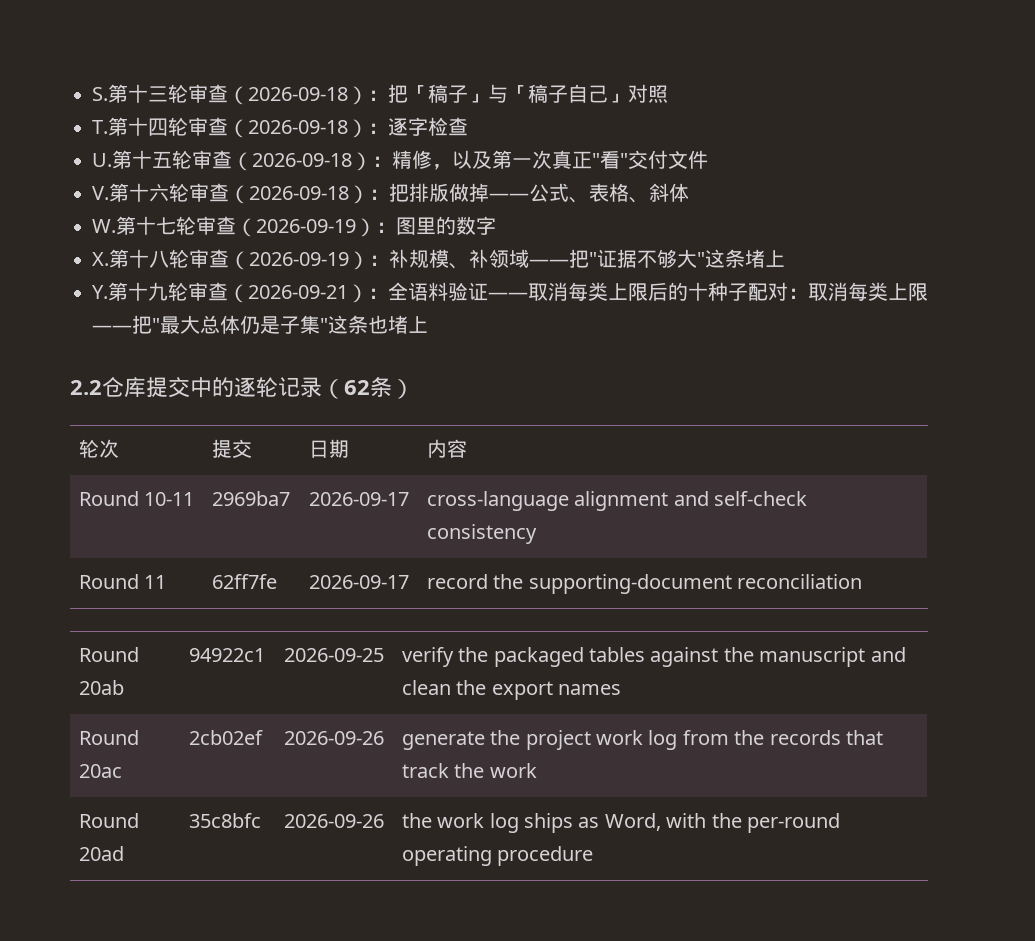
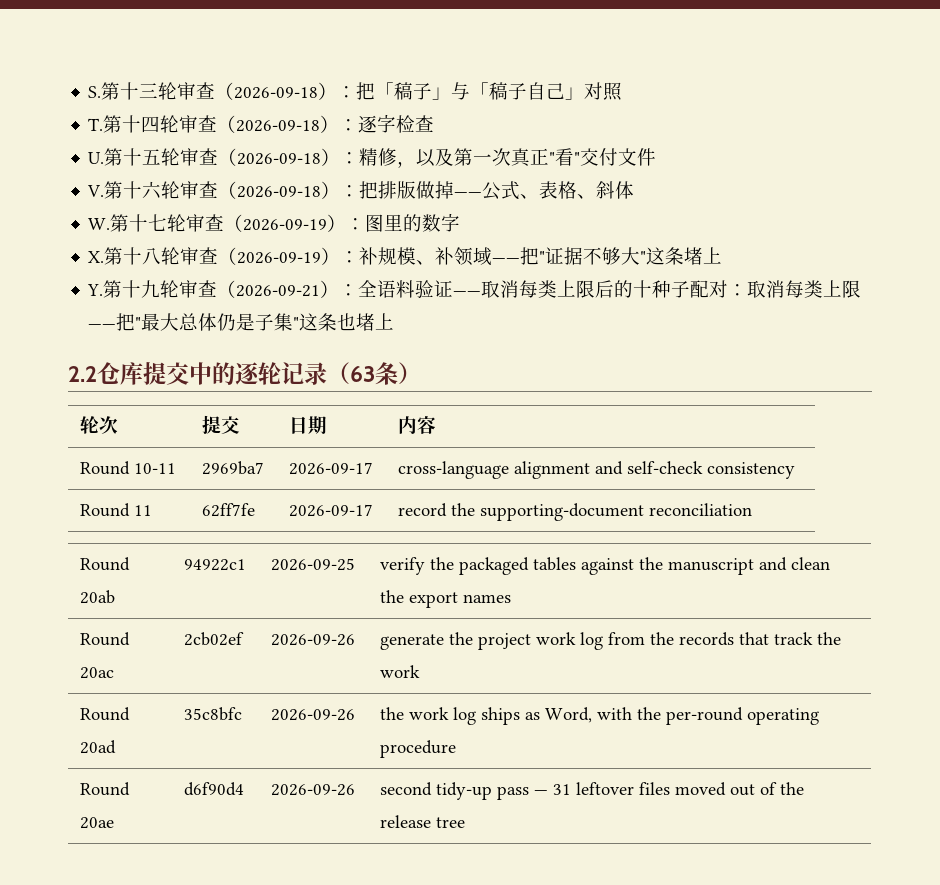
[344,380,370,395] 62 -> [350,366,375,382] 63
(594, 856) none -> [80,782,131,796] [80,817,115,829] [184,782,245,796] [271,784,356,796] [380,782,805,800] [380,815,466,828] // Round 20ae | d6f90d4 | 2026-09-26 | second tidy-up pass — 31 leftover files moved out of the release tree

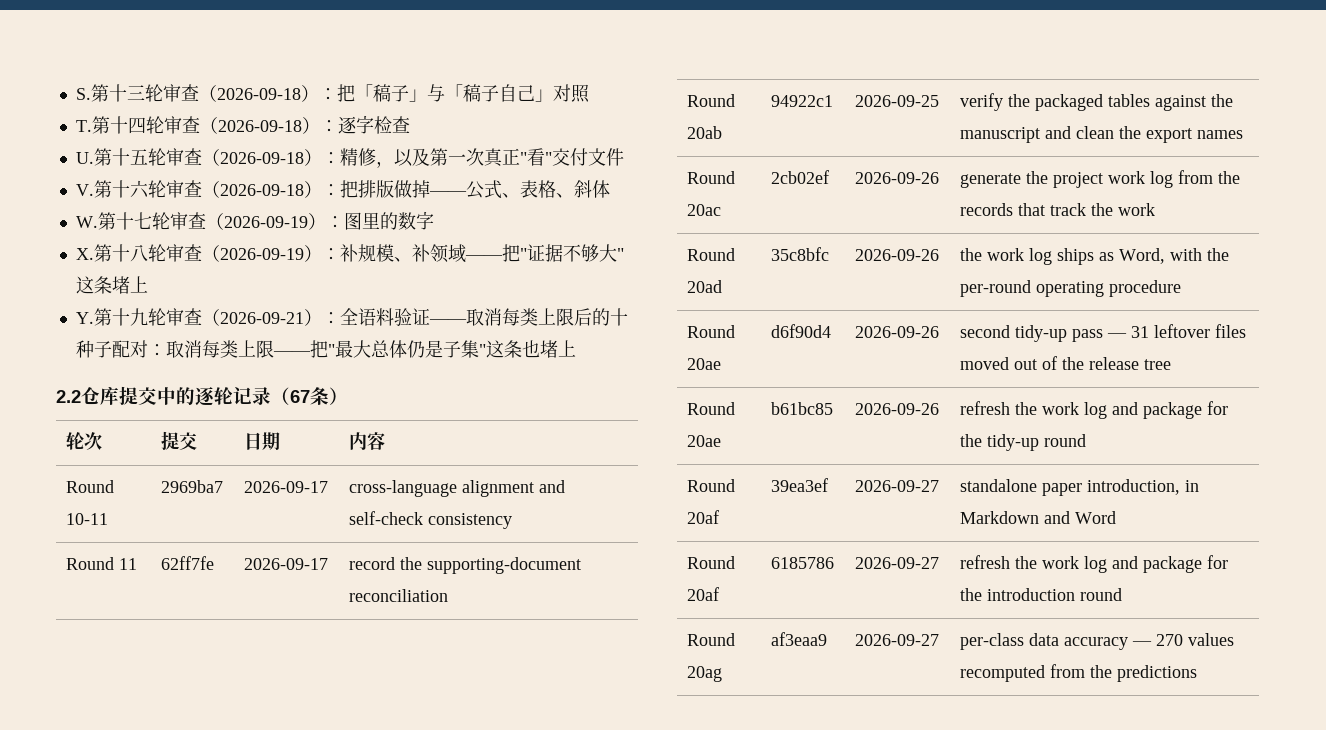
[350,366,375,382] 63 -> [290,390,310,403] 67
(466, 822) none -> [686,402,735,415] [686,435,721,447] [770,402,833,415] [854,403,939,415] [959,401,1228,419] [959,434,1086,451] [686,479,735,492] [686,510,719,524] [770,478,828,492] [854,480,939,492] [959,479,1199,496] [959,511,1116,524] [686,556,735,569] [686,587,719,601] [770,557,834,569] [854,557,939,569] [959,555,1228,573] [959,588,1122,601] [686,633,735,646] [686,666,722,682] [770,632,827,646] [854,634,939,646] [959,633,1234,650] [959,664,1197,682] // Round 20ae | b61bc85 | 2026-09-26 | refresh the work log and package for the tidy-up round // Round 20af | 39ea3ef | 2026-09-27 | standalone paper introduction, in Markdown and Word // Round 20af | 6185786 | 2026-09-27 | refresh the work log and package for the introduction round // Round 20ag | af3eaa9 | 2026-09-27 | per-class data accuracy — 270 values recomputed from the predictions

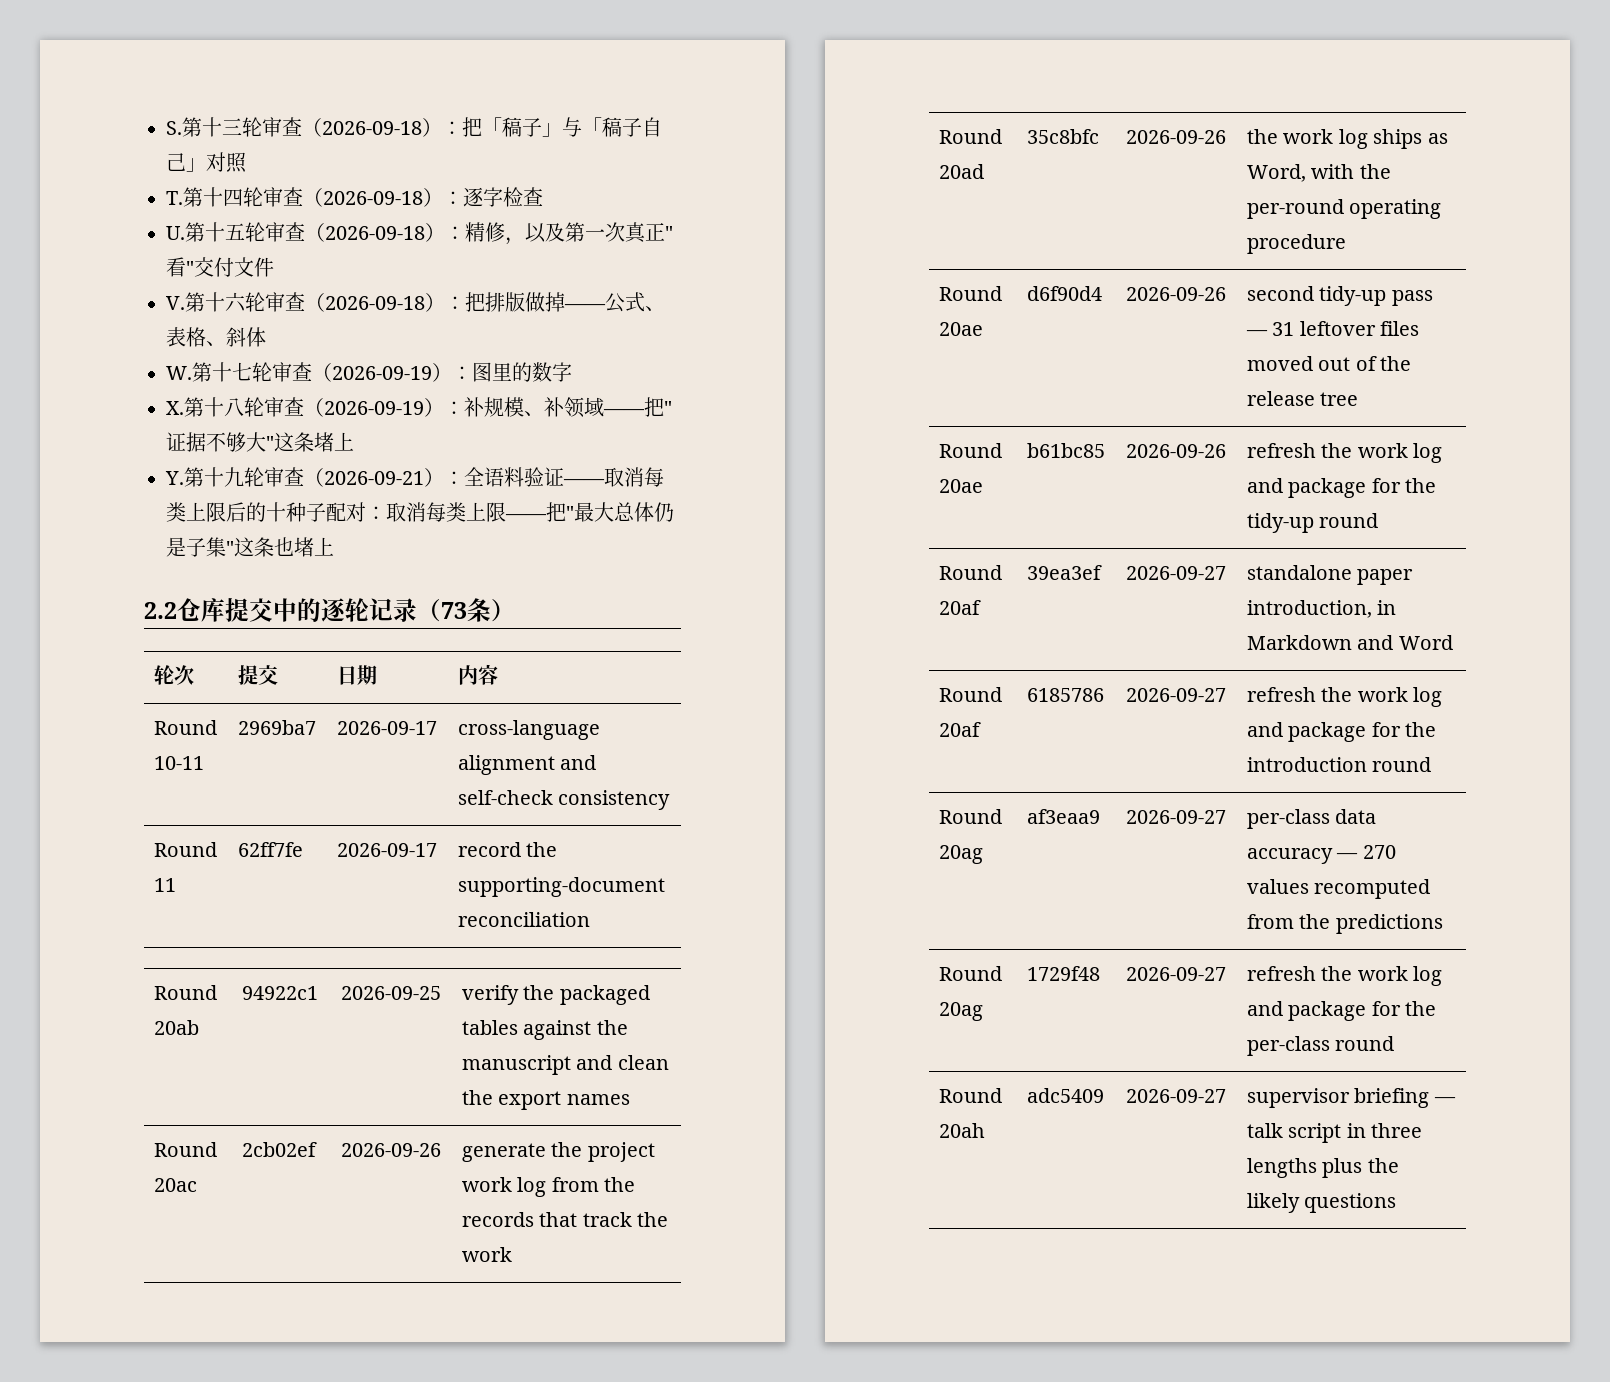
[290,390,310,403] 67 -> [441,602,467,619] 73
(1197, 673) none -> [939,966,1003,981] [939,1002,984,1021] [1027,966,1101,981] [1126,967,1227,981] [1247,966,1443,986] [1247,1001,1437,1021] [1247,1036,1395,1056] [939,1088,1003,1103] [939,1123,986,1138] [1027,1088,1105,1103] [1126,1089,1227,1103] [1247,1088,1456,1108] [1247,1123,1423,1143] [1247,1158,1399,1178] [1247,1193,1397,1213] // Round 20ag | 1729f48 | 2026-09-27 | refresh the work log and package for the per-class round // Round 20ah | adc5409 | 2026-09-27 | supervisor briefing — talk script in three lengths plus the likely questions

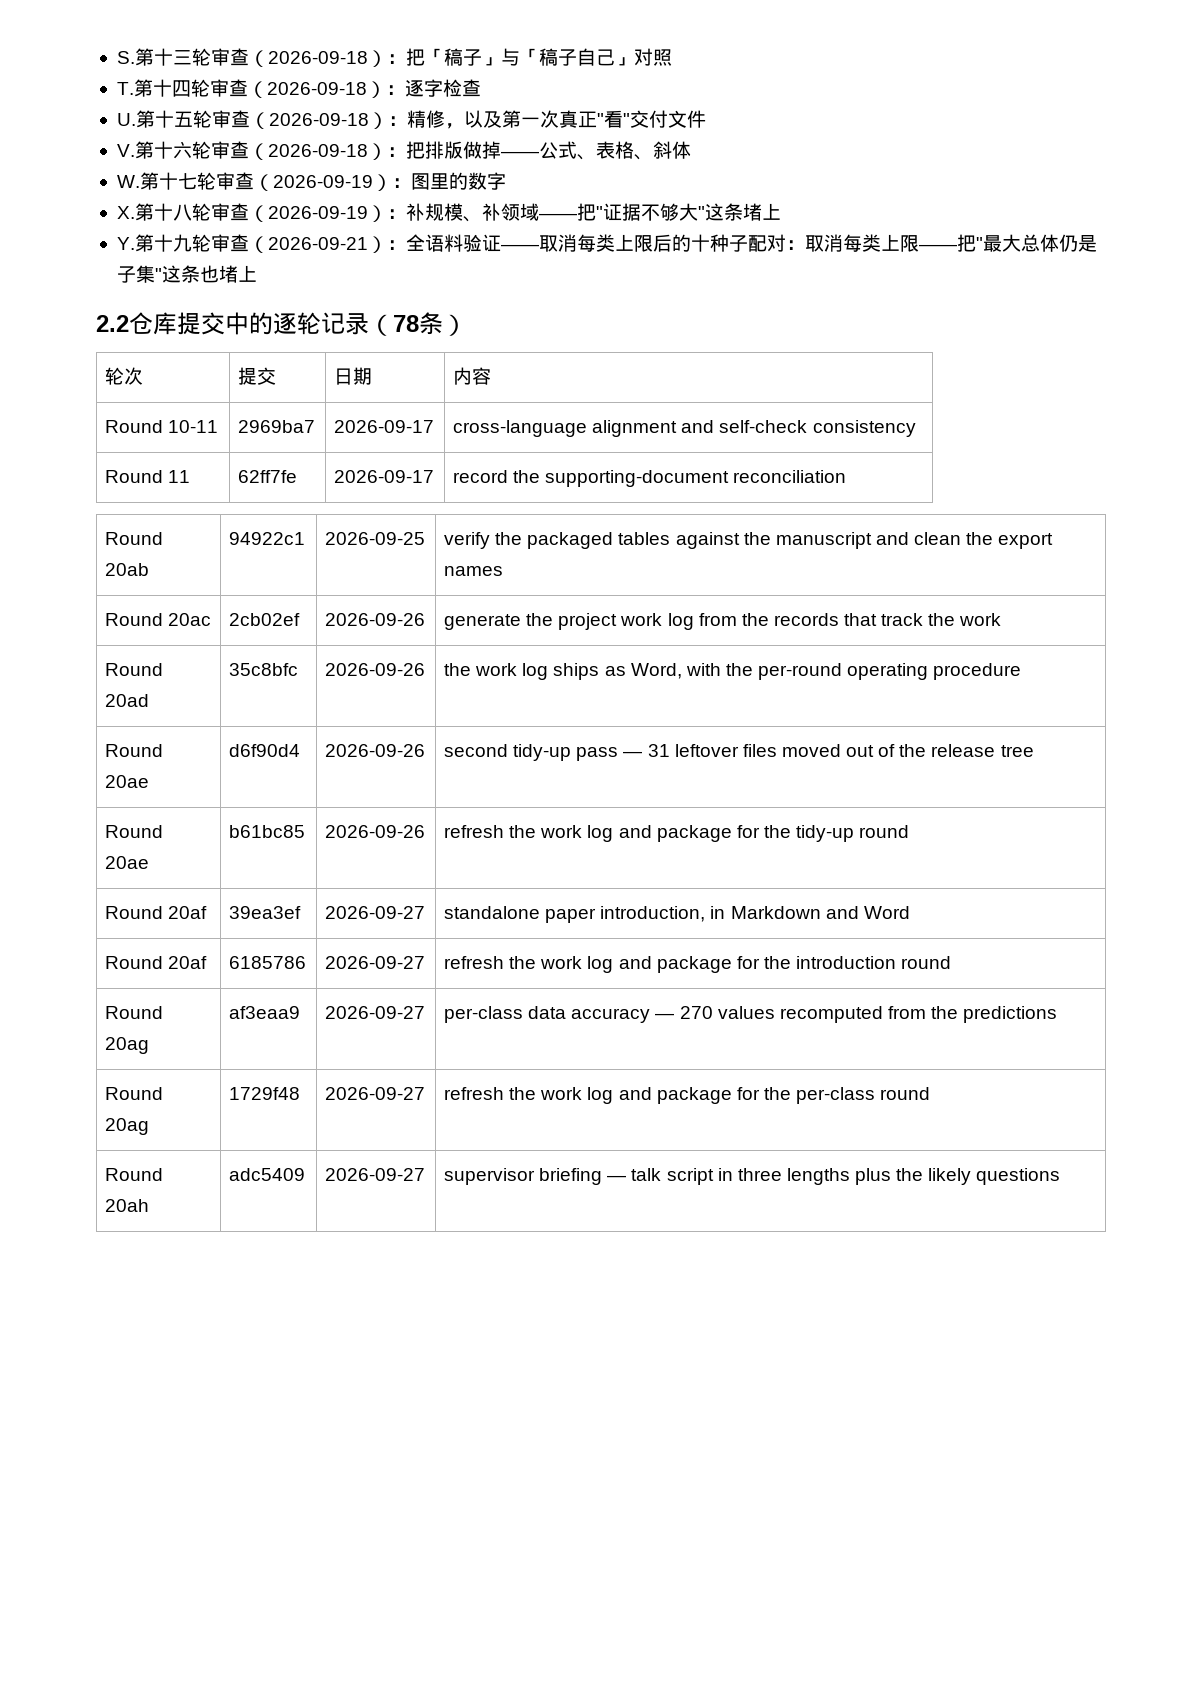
[441,602,467,619] 73 -> [393,315,419,332] 78

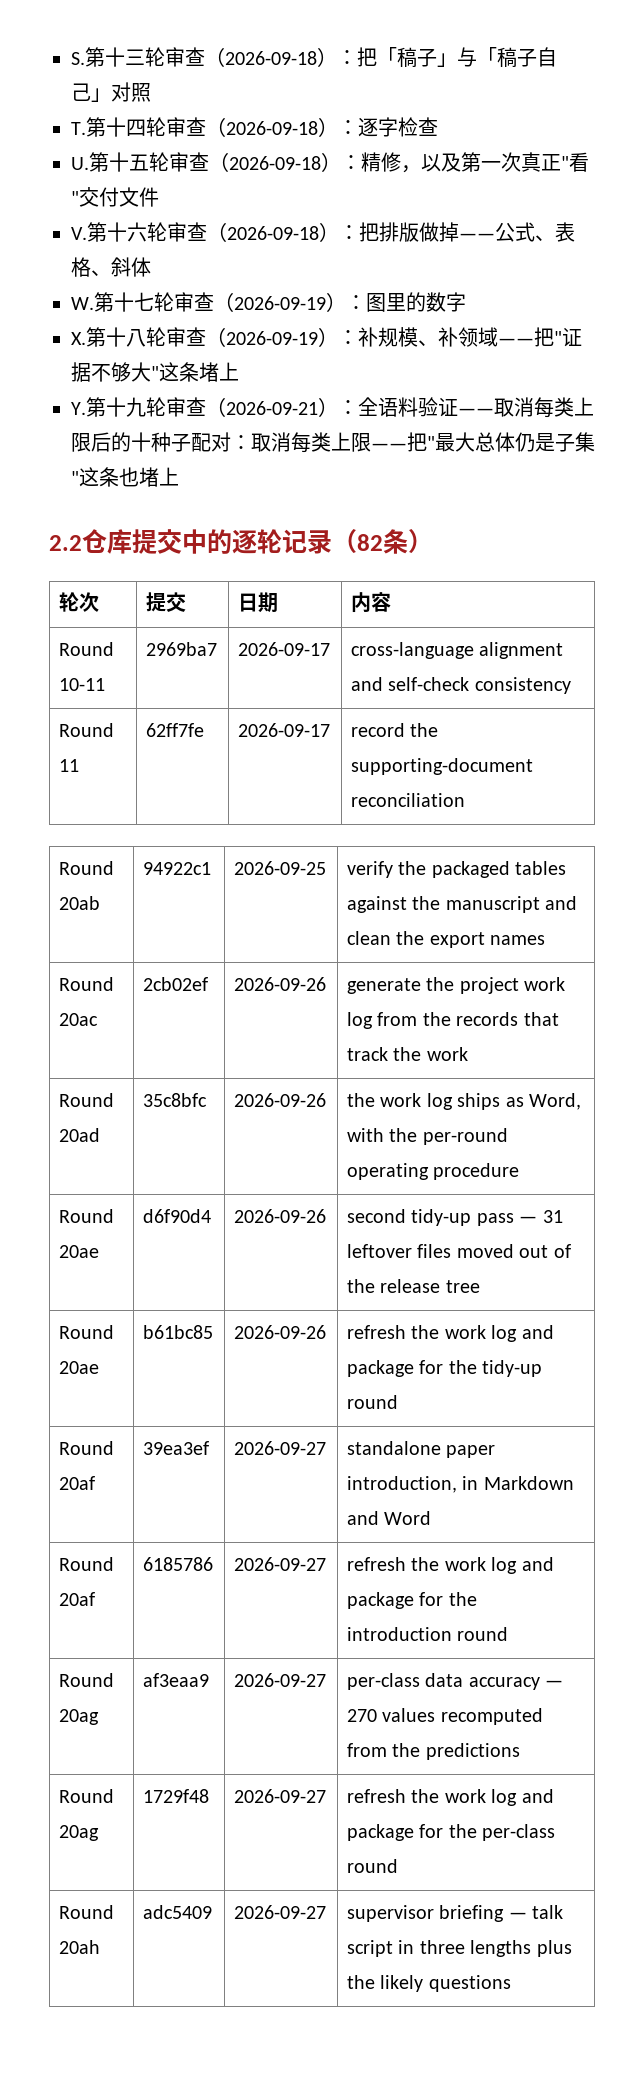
[393,315,419,332] 78 -> [357,534,383,551] 82

